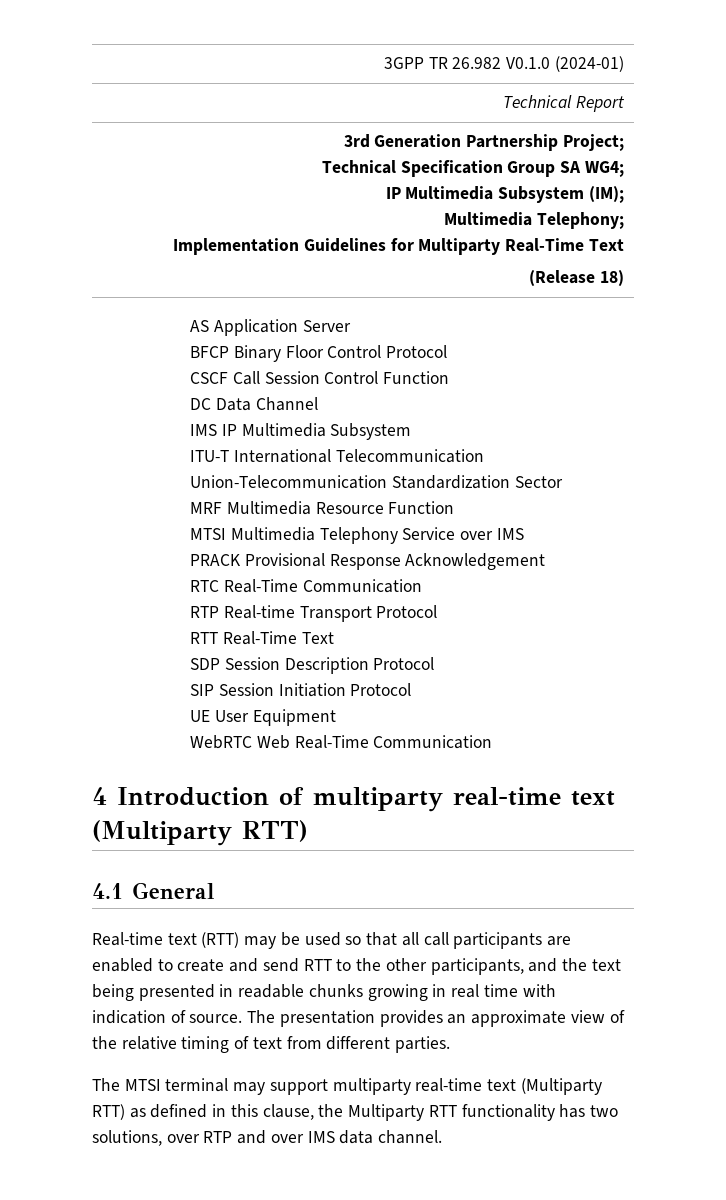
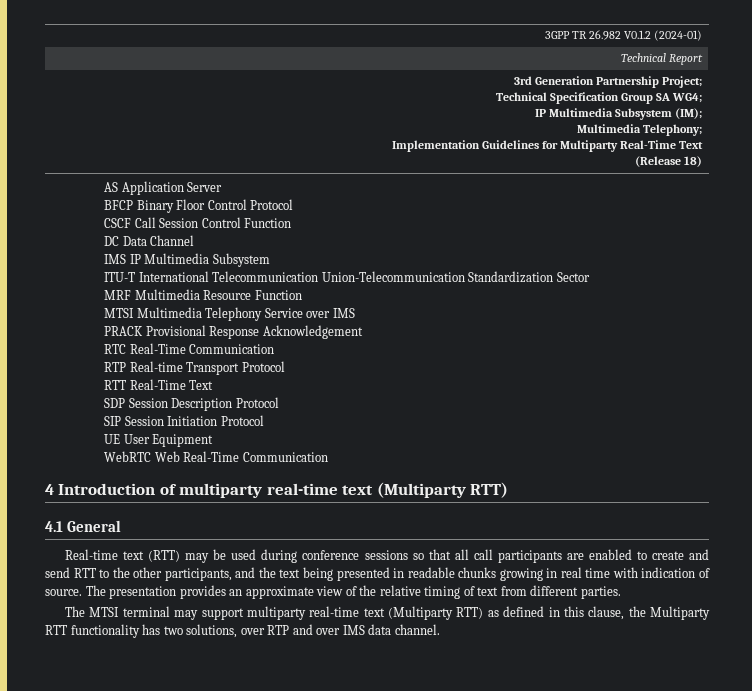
[506,57,551,69] V0.1.0 -> [623,30,651,39] V0.1.2
(341, 939) none -> [261,549,408,563] during conference sessions

